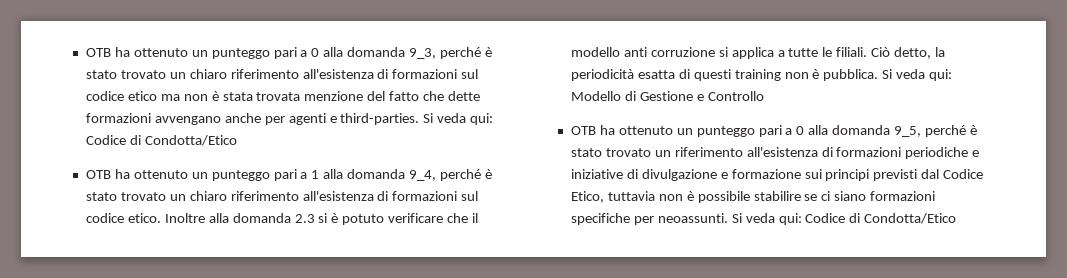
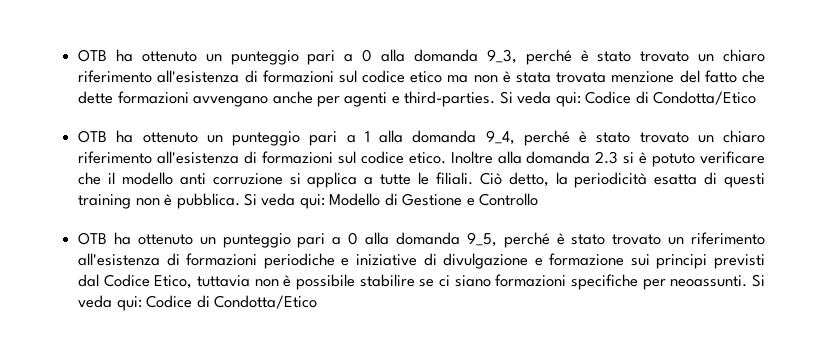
[85,47,270,59] OTB ha ottenuto un punteggo -> [78,49,299,65] OTB ha ottenuto un punteggio
[211,170,270,181] punteggo -> [232,131,301,146] punteggio
[696,126,755,137] punteggo -> [222,233,291,248] punteggio

